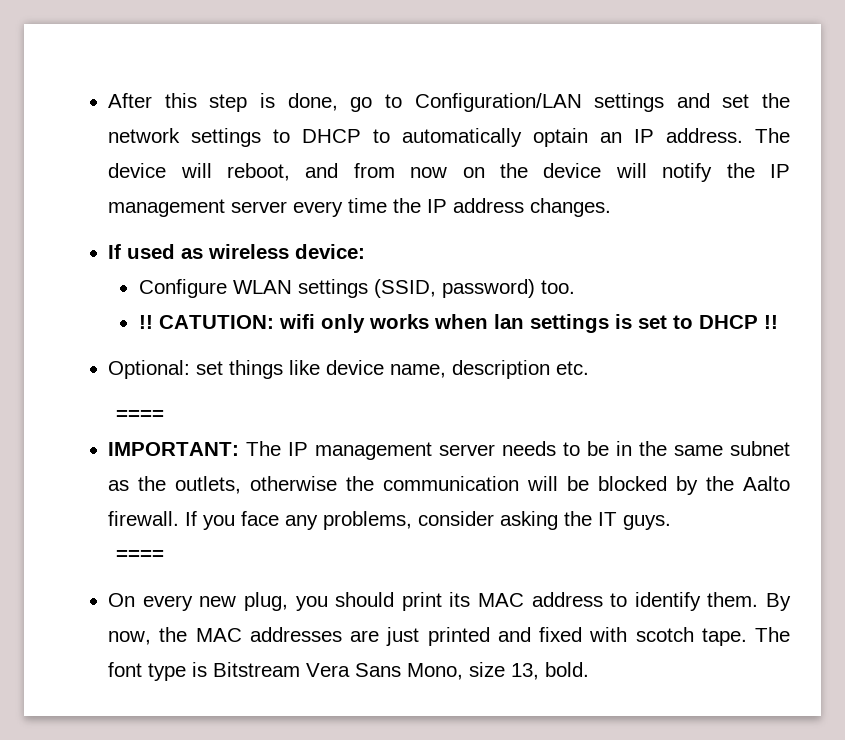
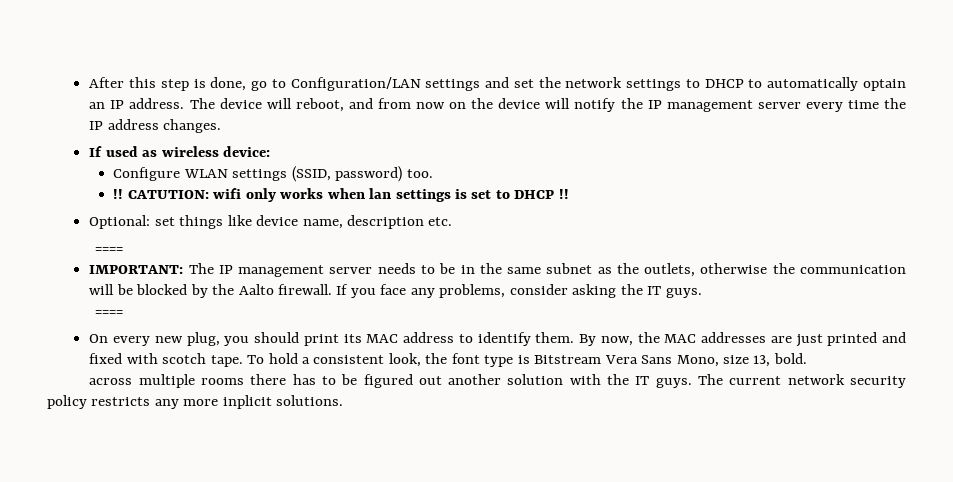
[754,627,790,642] The -> [247,353,448,367] To hold a consistent look, the
(590, 669) none -> [89,374,906,388] [47,395,344,409] // across multiple rooms there has to be figured out another solution with the IT guys. The current network security policy restricts any more inplicit solutions.

